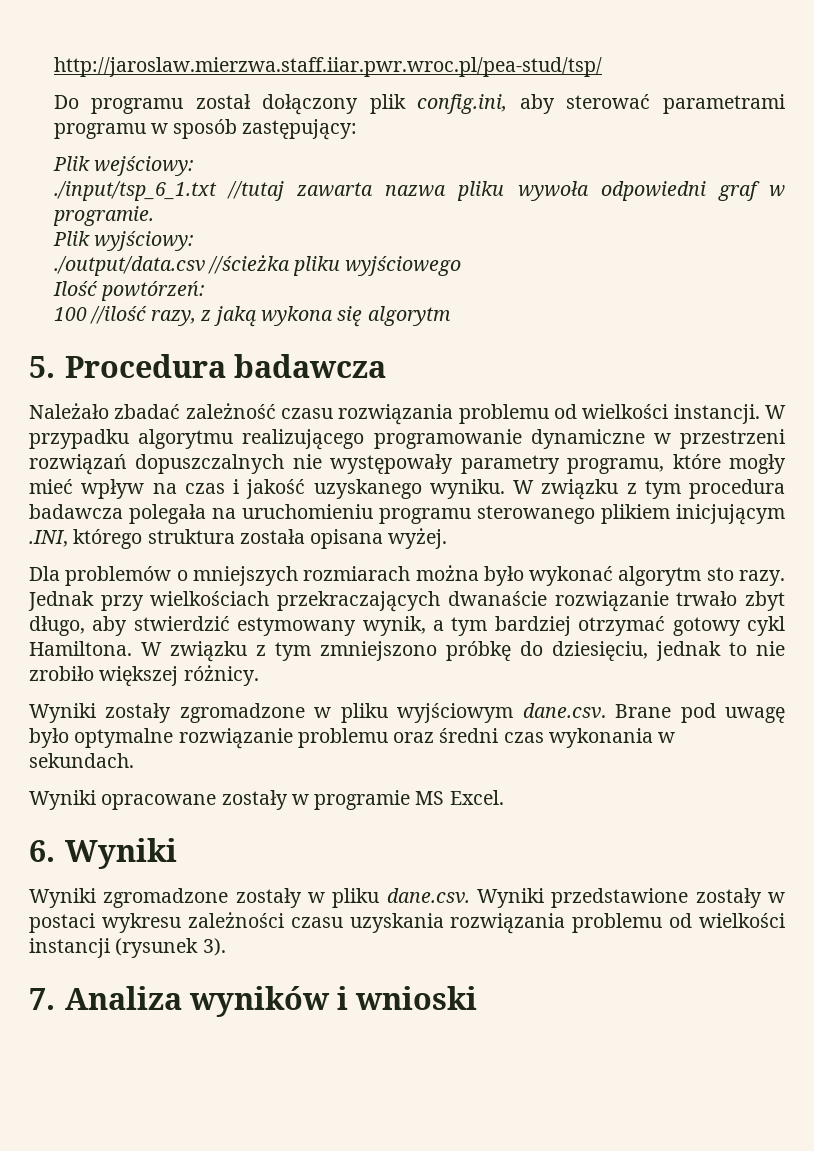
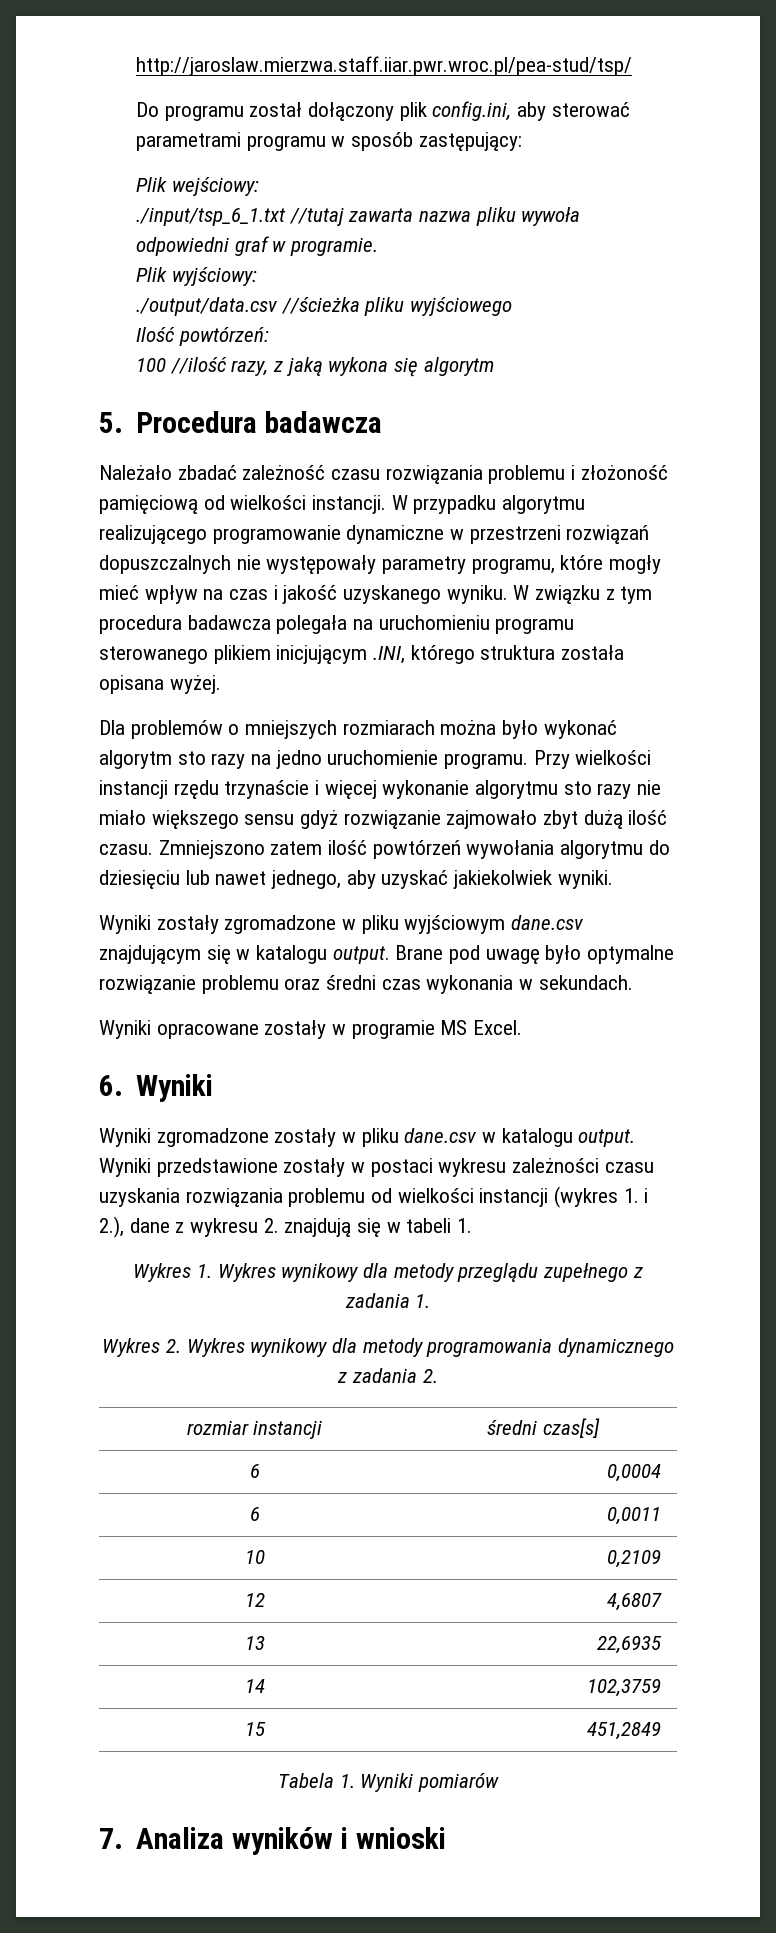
(549, 414) none -> [571,465,668,480] [99,495,198,514] i złożoność pamięciową
[739,570,785,586] [28,591,785,612] [29,616,785,636] [29,641,785,662] [29,665,259,686] razy. Jednak przy wielkościach przekraczających dwanaście rozwiązanie trwało zbyt długo, aby stwierdzić estymowany wynik, a tym bardziej otrzymać gotowy cykl Hamiltona. W związku z tym zmniejszono próbkę do dziesięciu, jednak to nie zrobiło większej różnicy. -> [211,750,652,769] [99,780,662,799] [99,810,668,829] [99,840,670,859] [99,870,613,889] razy na jedno uruchomienie programu. Przy wielkości instancji rzędu trzynaście i więcej wykonanie algorytmu sto razy nie miało większego sensu gdyż rozwiązanie zajmowało zbyt dużą ilość czasu. Zmniejszono zatem ilość powtórzeń wywołania algorytmu do dziesięciu lub nawet jednego, aby uzyskać jakiekolwiek wyniki.
[522,703,606,718] dane.csv. -> [511,915,585,930] [99,945,390,964] dane.csv znajdującym się w katalogu output.
[386,888,470,903] dane.csv. -> [404,1128,636,1147] dane.csv w katalogu output.
[115,938,226,958] (rysunek 3). -> [554,1186,649,1208] [99,1216,473,1238] [133,1263,643,1282] [344,1293,431,1308] [102,1338,674,1357] [337,1368,438,1383] [186,1420,323,1439] [487,1418,600,1438] [249,1464,260,1478] [606,1464,661,1482] [249,1507,260,1521] [606,1507,661,1525] [244,1550,265,1564] [606,1550,661,1568] [244,1593,265,1607] [606,1593,662,1611] [244,1636,265,1650] [596,1636,662,1654] [244,1679,265,1693] [586,1679,661,1697] [244,1722,266,1736] [586,1722,661,1740] [277,1773,500,1792] (wykres 1. i 2.), dane z wykresu 2. znajdują się w tabeli 1. // Wykres 1. Wykres wynikowy dla metody przeglądu zupełnego z zadania 1. // Wykres 2. Wykres wynikowy dla metody programowania dynamicznego z zadania 2. // rozmiar instancji | średni czas[s] // 6 | 0,0004 // 6 | 0,0011 // 10 | 0,2109 // 12 | 4,6807 // 13 | 22,6935 // 14 | 102,3759 // 15 | 451,2849 // Tabela 1. Wyniki pomiarów

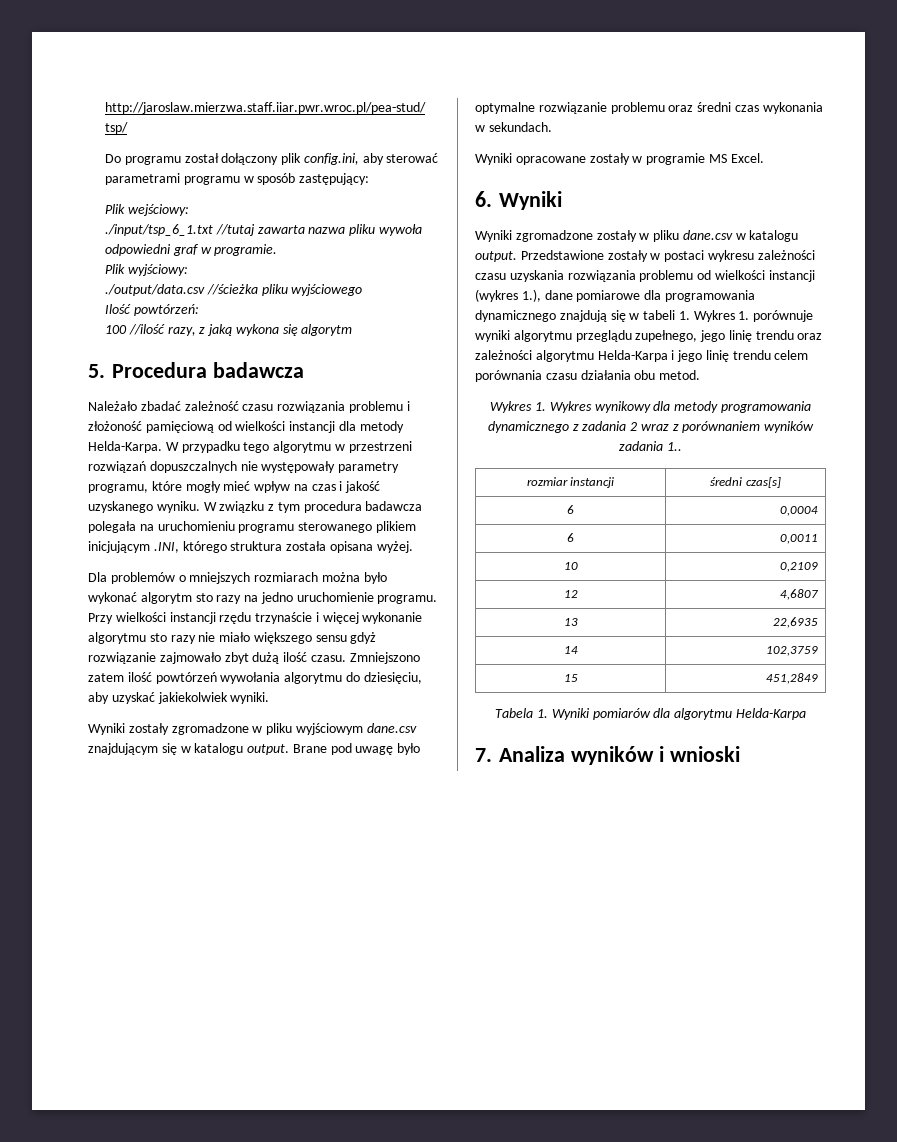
[312,495,586,514] [99,525,445,544] instancji. W przypadku algorytmu realizującego programowanie dynamiczne -> [289,421,404,433] [88,441,332,453] instancji dla metody Helda-Karpa. W przypadku tego algorytmu
[99,870,342,889] dziesięciu lub nawet jednego, -> [363,672,422,684] dziesięciu,
[99,1158,278,1177] Wyniki przedstawione -> [520,250,604,260] Przedstawione
[623,1188,649,1203] [99,1216,279,1238] 1. i 2.), dane z wykresu 2. -> [521,289,755,302] [475,310,556,322] 1.), dane pomiarowe dla programowania dynamicznego
(473, 1225) none -> [693,310,814,322] [475,330,823,342] [475,350,809,362] [475,370,701,382] Wykres 1. porównuje wyniki algorytmu przeglądu zupełnego, jego linię trendu oraz zależności algorytmu Helda-Karpa i jego linię trendu celem porównania czasu działania obu metod.
[457,1263,643,1282] [344,1293,431,1308] [102,1338,674,1357] [337,1368,438,1383] przeglądu zupełnego z zadania 1. // Wykres 2. Wykres wynikowy dla metody programowania dynamicznego z zadania 2. -> [720,401,811,413] [487,421,815,433] [619,441,682,451] programowania dynamicznego z zadania 2 wraz z porównaniem wyników zadania 1..
(500, 1782) none -> [653,708,806,720] dla algorytmu Helda-Karpa

